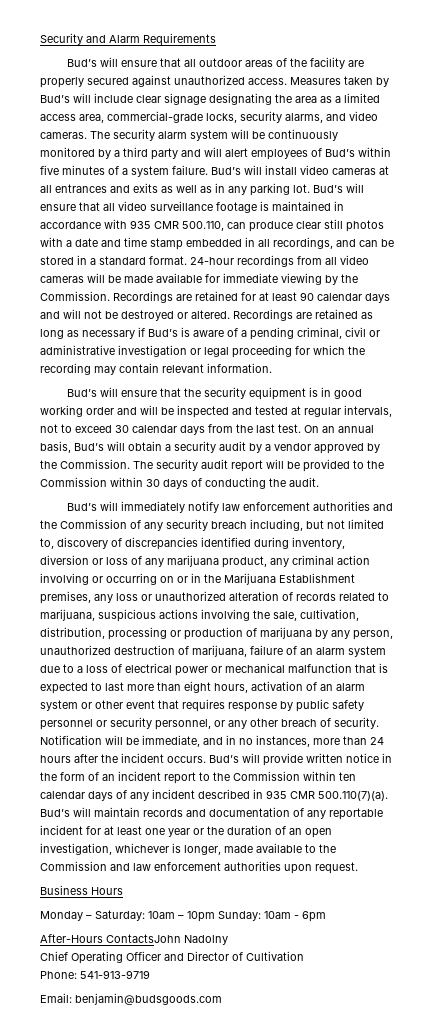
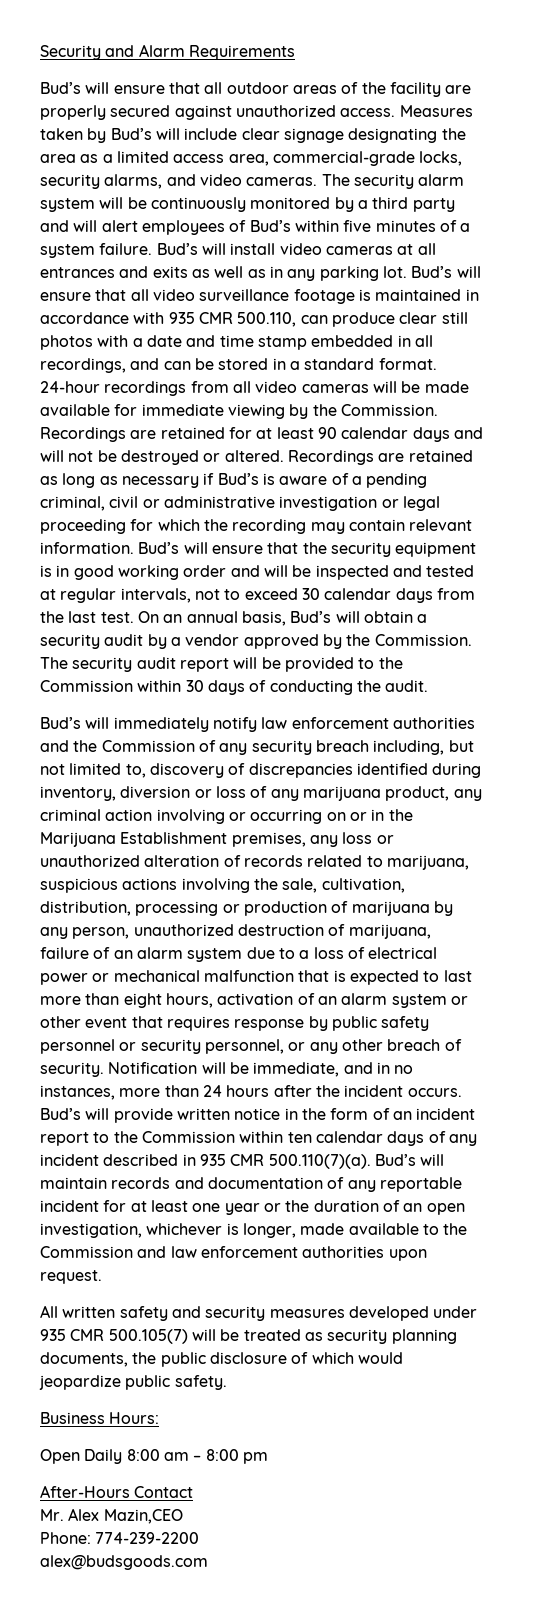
(272, 368) // -> (134, 548) none
[40,885,123,895] [40,910,326,922] [40,934,228,945] [40,951,304,964] [40,970,150,979] [40,993,222,1005] Business Hours // Monday – Saturday: 10am – 10pm Sunday: 10am - 6pm // After-Hours ContactsJohn Nadolny // Chief Operating Officer and Director of Cultivation // Phone: 541-913-9719 // Email: benjamin@budsgoods.com -> [40,1305,478,1321] [40,1329,457,1344] [40,1352,403,1367] [39,1375,227,1390] [40,1412,160,1424] [40,1449,268,1464] [40,1485,194,1498] [40,1508,183,1524] [40,1532,200,1544] [40,1555,208,1570] All written safety and security measures developed under 935 CMR 500.105(7) will be treated as security planning documents, the public disclosure of which would jeopardize public safety. // Business Hours: // Open Daily 8:00 am – 8:00 pm // After-Hours Contact // Mr. Alex Mazin,CEO // Phone: 774-239-2200 // alex@budsgoods.com

